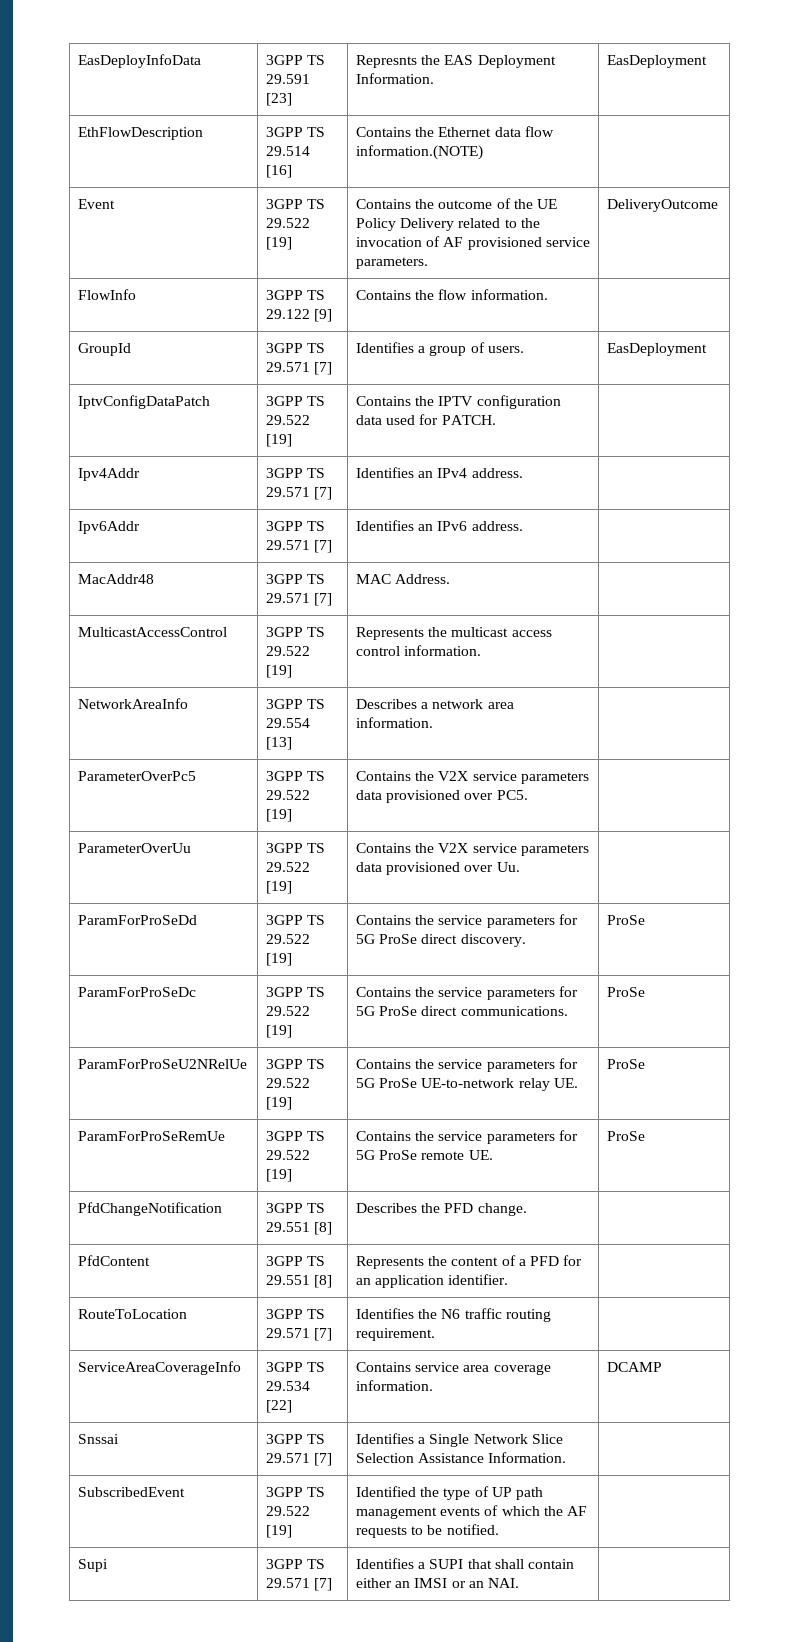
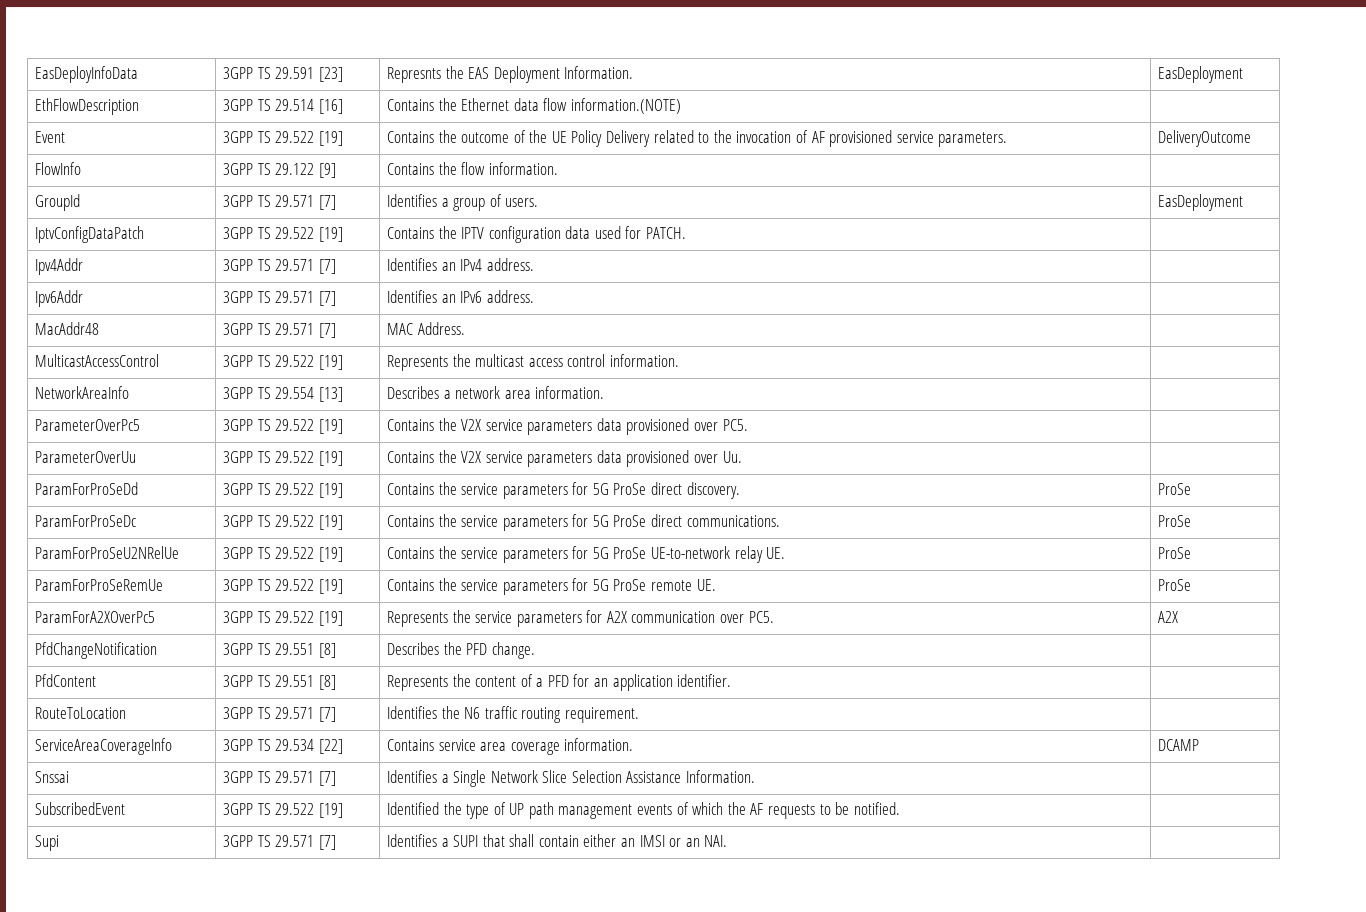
(646, 1136) none -> [34,611,155,623] [222,611,343,626] [386,610,774,627] [1157,611,1178,623] // ParamForA2XOverPc5 | 3GPP TS 29.522 [19] | Represents the service parameters for A2X communication over PC5. | A2X

